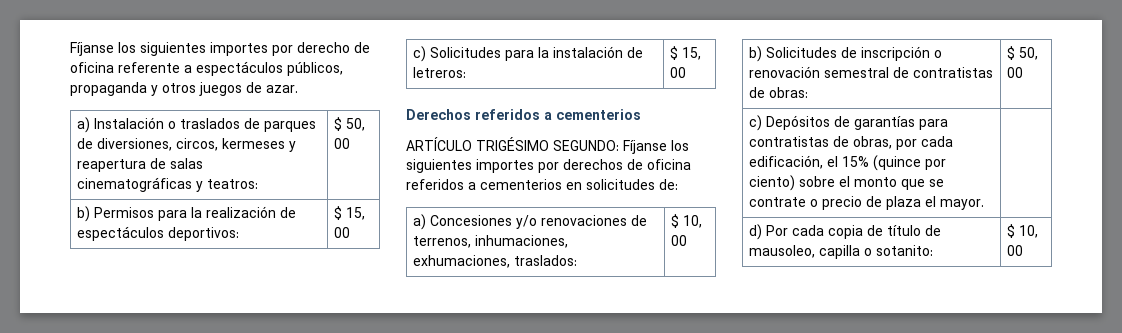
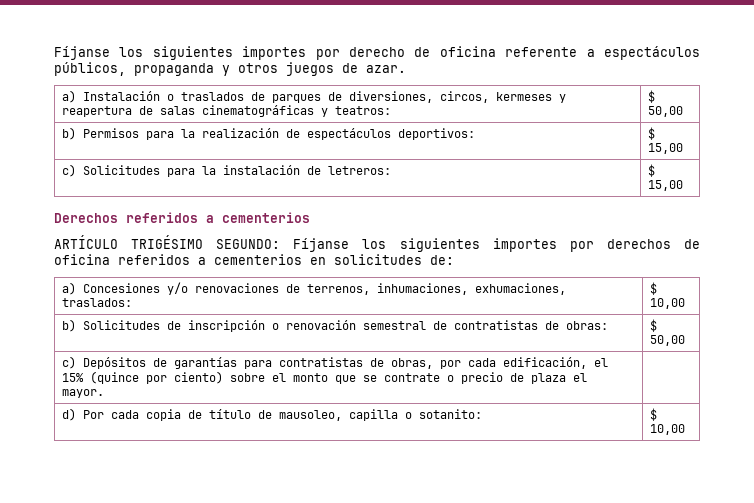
[345,118,365,131] [333,138,350,149] 50, 00 -> [647,106,683,117] 50,00
[345,207,365,220] [333,227,350,238] 15, 00 -> [647,143,683,154] 15,00
[681,47,701,60] [669,67,686,78] 15, 00 -> [647,180,683,191] 15,00
[682,215,702,228] [670,235,687,246] 10, 00 -> [649,298,685,309] 10,00
[1018,47,1038,60] [1006,67,1023,78] 50, 00 -> [649,335,685,346] 50,00
[1018,225,1038,238] [1006,245,1023,256] 10, 00 -> [649,424,685,435] 10,00

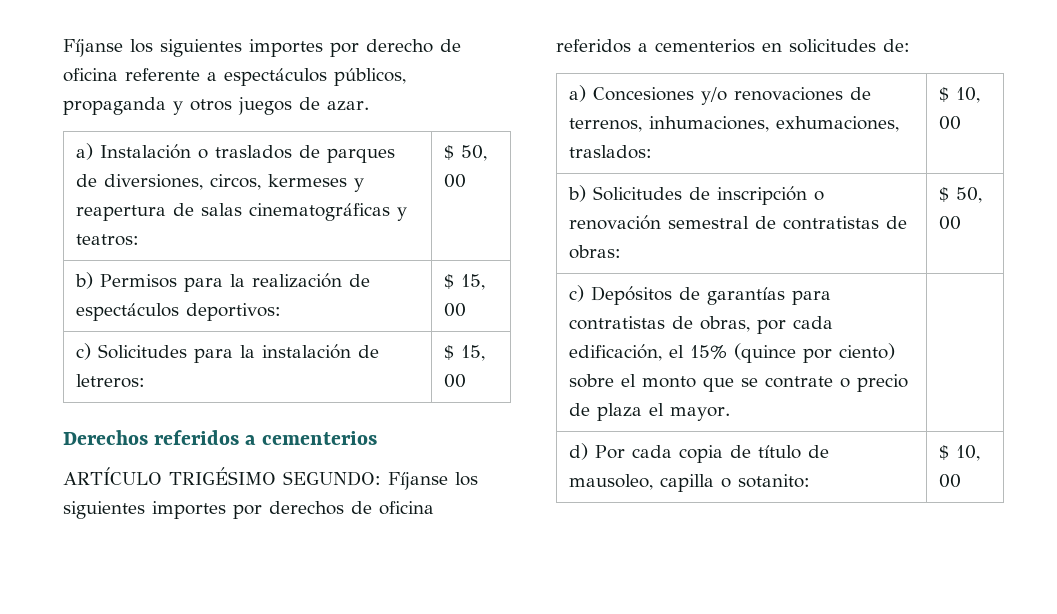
[647,106,683,117] 50,00 -> [461,145,488,161] [444,174,467,188] 50, 00
[647,143,683,154] 15,00 -> [461,274,486,290] [444,303,467,317] 15, 00
[647,180,683,191] 15,00 -> [461,345,486,361] [444,374,467,388] 15, 00
[649,298,685,309] 10,00 -> [956,87,981,103] [939,116,962,130] 10, 00
[649,335,685,346] 50,00 -> [956,187,983,203] [939,216,962,230] 50, 00
[649,424,685,435] 10,00 -> [956,445,981,461] [939,474,962,488] 10, 00

